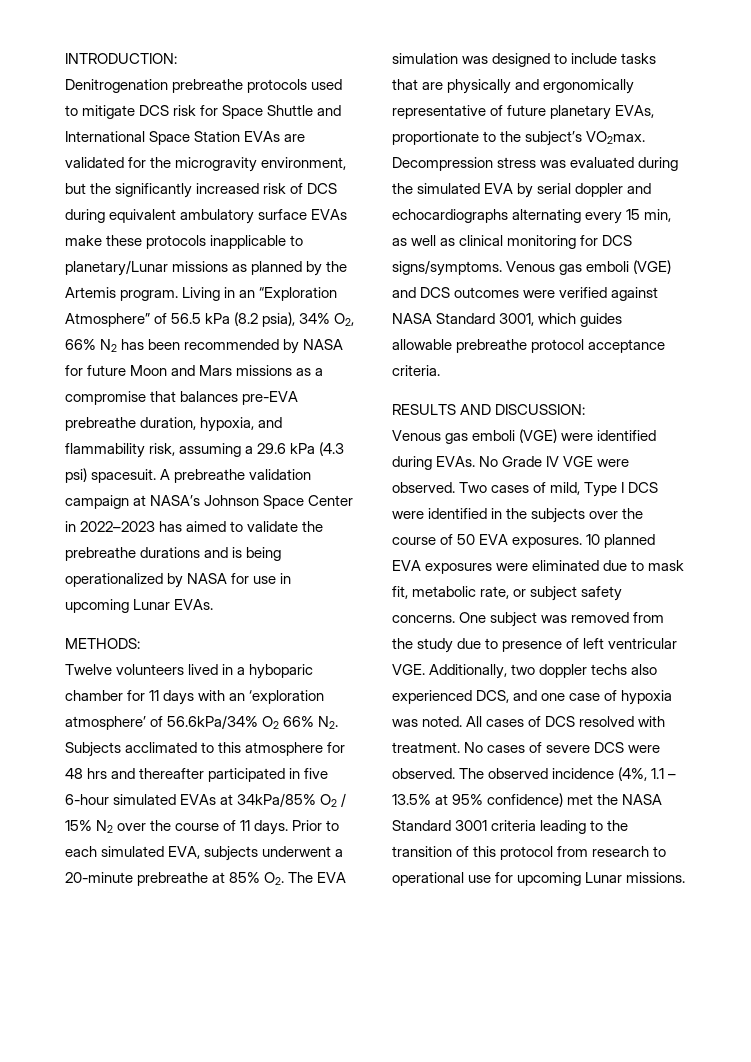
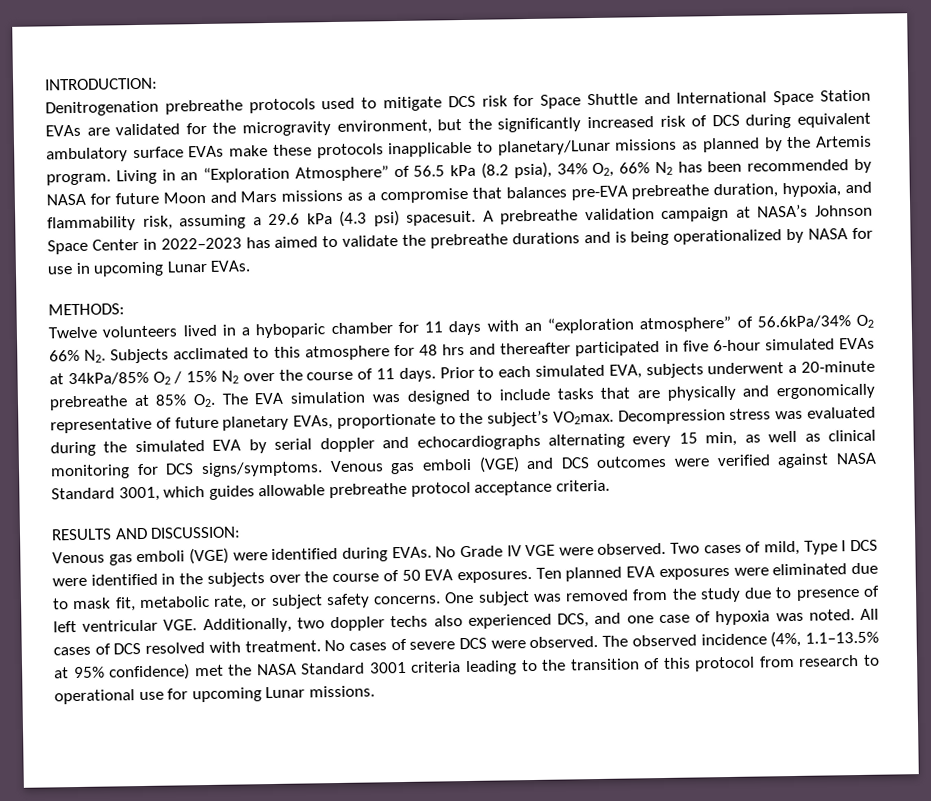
[249,690,325,704] [65,716,146,730] ‘exploration atmosphere’ -> [547,315,732,334] “exploration atmosphere”
[586,534,601,545] 10 -> [535,567,562,579] Ten
[651,768,677,779] [392,794,431,805] 1.1 – 13.5% -> [805,631,879,644] 1.1–13.5%

